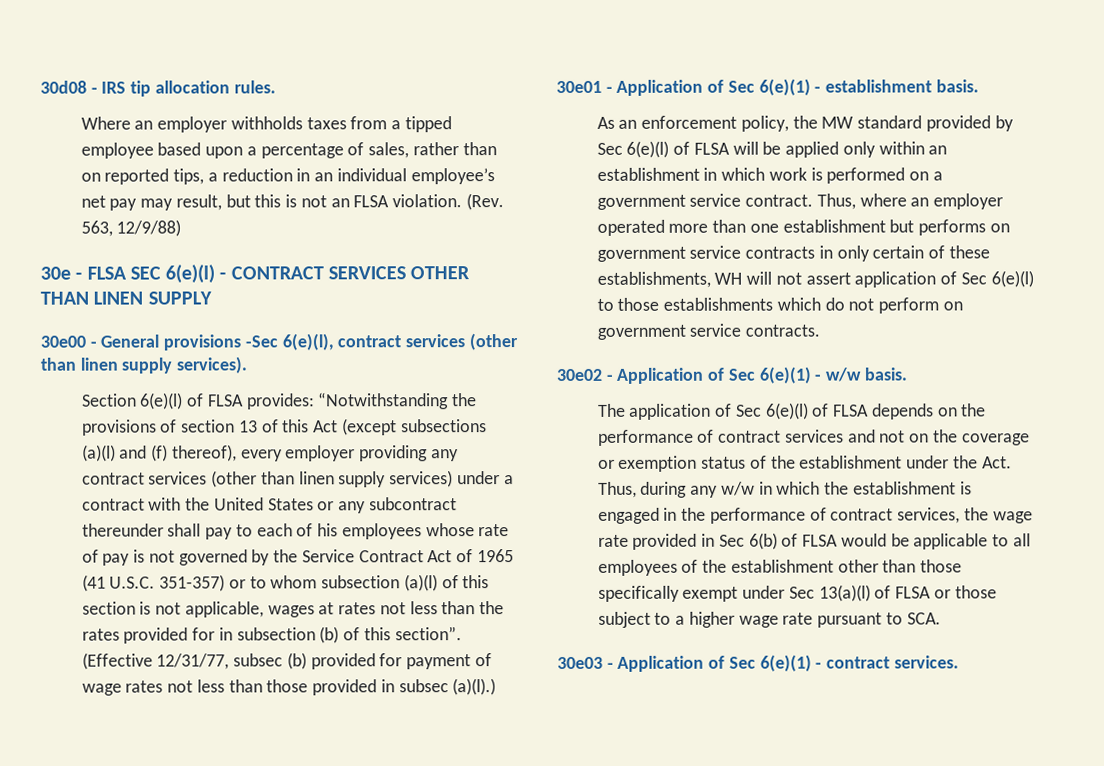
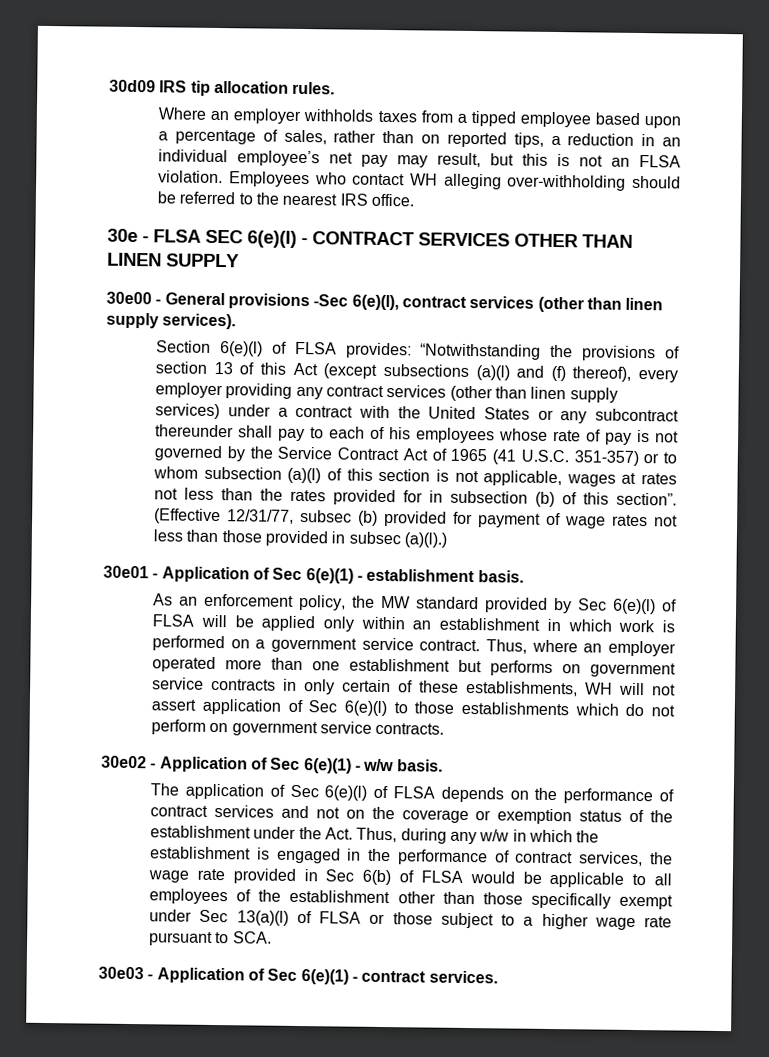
[40,80,98,94] 30d08 - -> [109,79,156,93] 30d09
[465,193,504,211] [80,219,182,237] (Rev. 563, 12/9/88) -> [228,171,681,191] [157,191,415,207] Employees who contact WH alleging over-withholding should be referred to the nearest IRS office.

